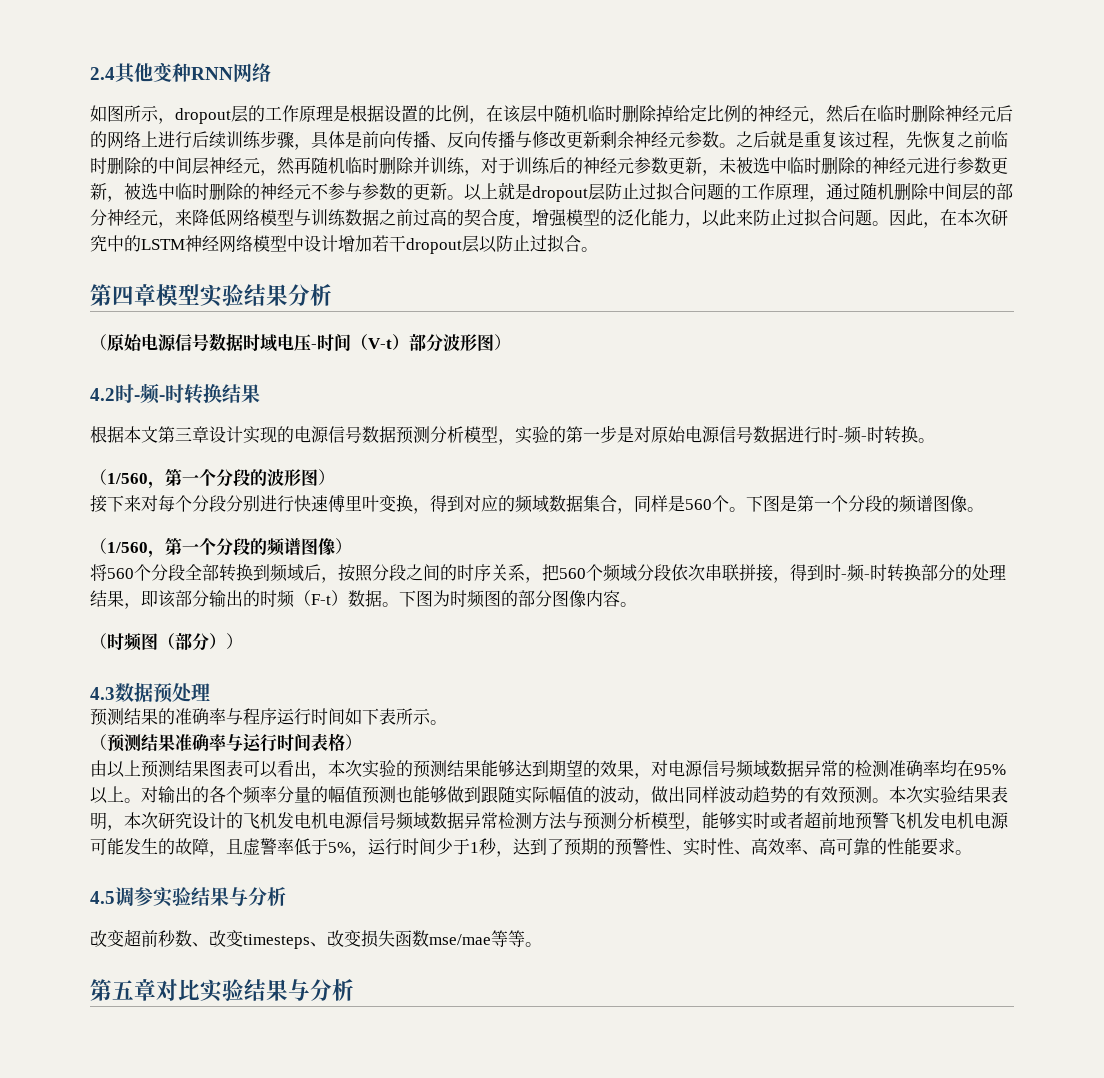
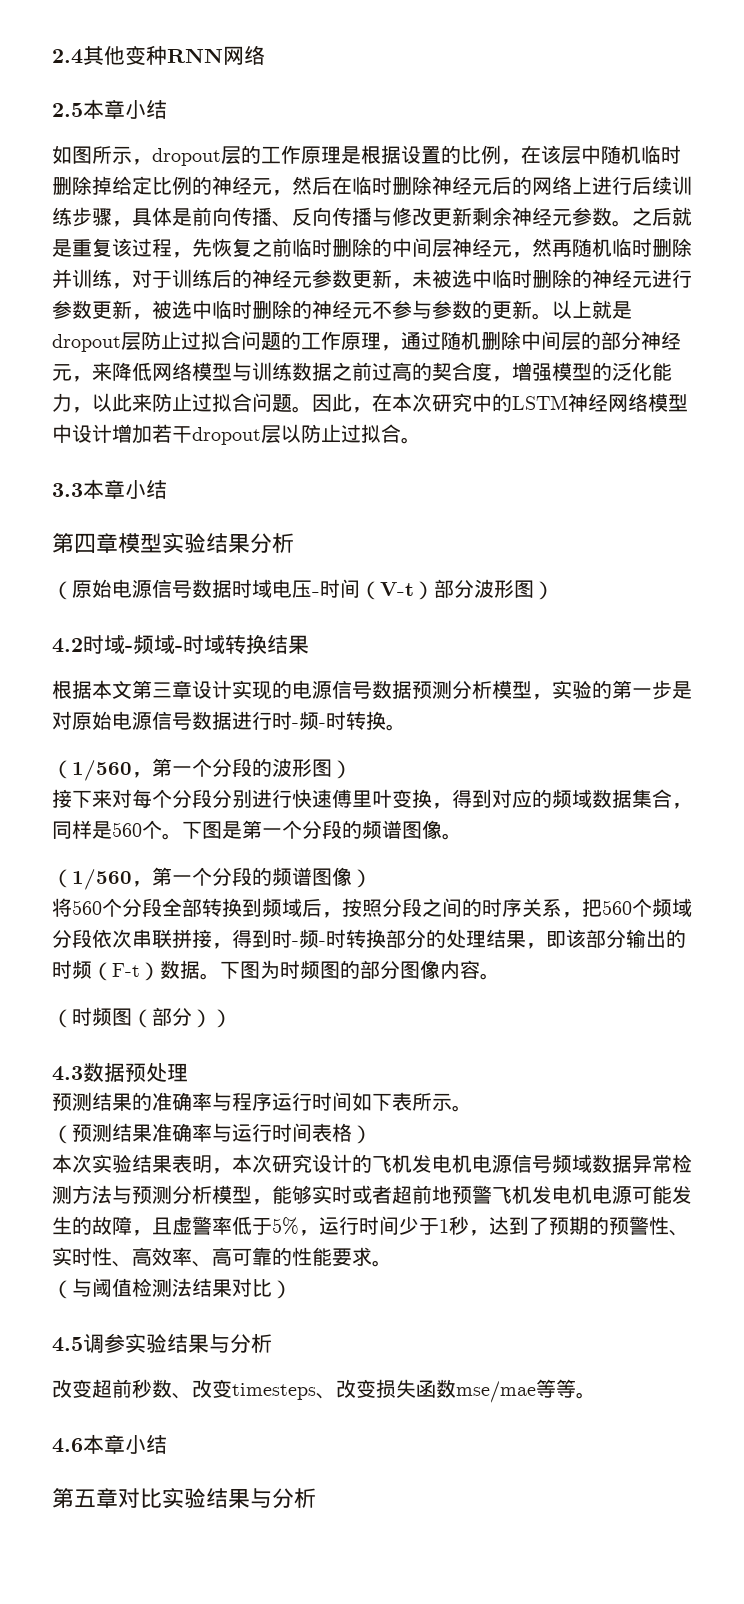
(271, 72) none -> [52,99,167,119] // 2.5本章小结
(598, 249) none -> [52,479,167,499] // 3.3本章小结
[134,383,184,404] -频-时 -> [104,634,225,654] 域-频域-时域
[90,759,1006,779] [90,786,889,805] 由以上预测结果图表可以看出，本次实验的预测结果能够达到期望的效果，对电源信号频域数据异常的检测准确率均在95%以上。对输出的各个频率分量的幅值预测也能够做到跟随实际幅值的波动，做出同样波动趋势的有效预测。 -> (372, 1134) none
(972, 852) none -> [52,1278,292,1299] // （与阈值检测法结果对比）
(542, 944) none -> [52,1434,167,1454] // 4.6本章小结

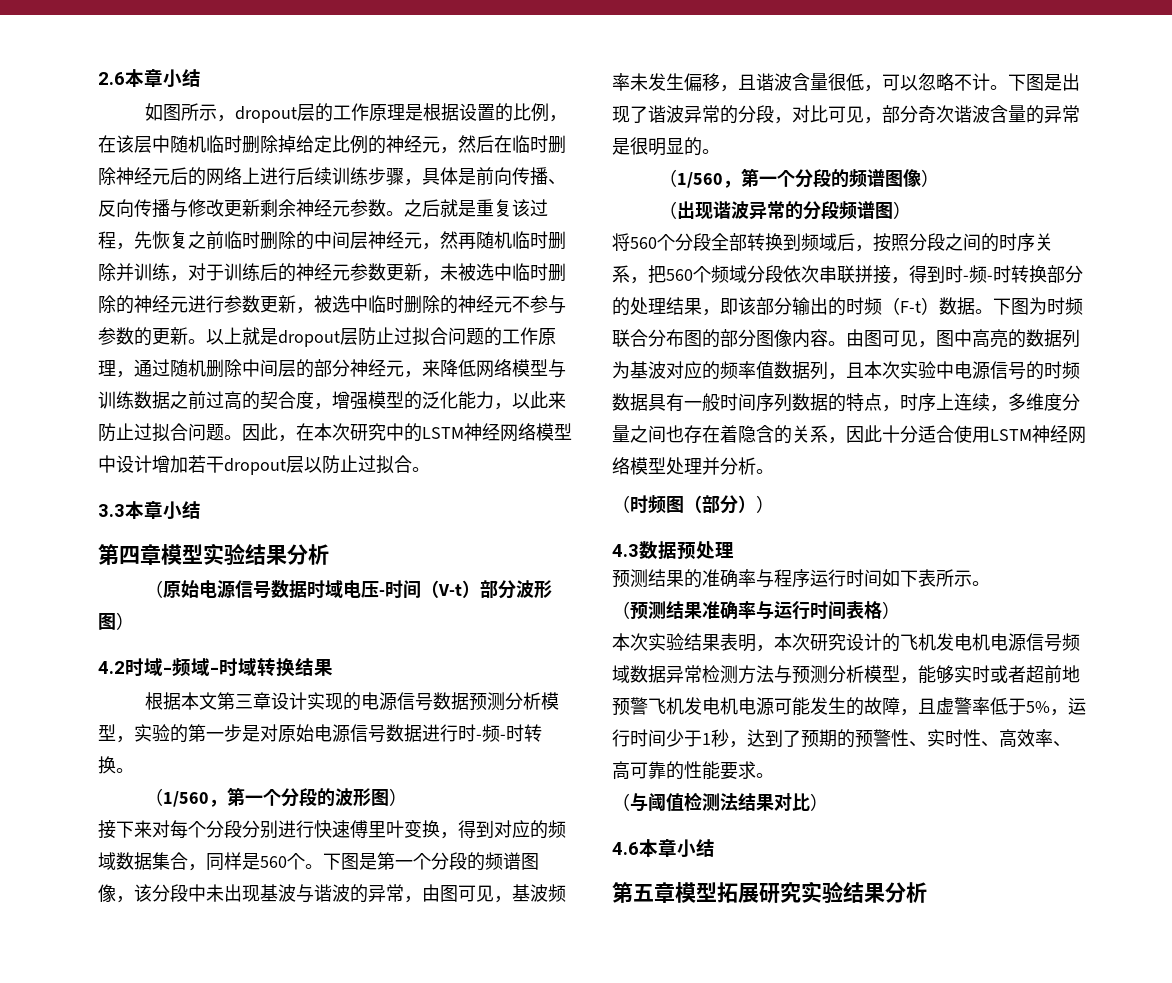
[52,45,265,65] [52,103,83,117] 2.4其他变种RNN网络 // 2.5 -> [98,72,125,85] 2.6
(442, 829) none -> [116,884,566,903] [612,73,1080,92] [612,105,1080,124] [612,137,702,156] ，该分段中未出现基波与谐波的异常，由图可见，基波频率未发生偏移，且谐波含量很低，可以忽略不计。下图是出现了谐波异常的分段，对比可见，部分奇次谐波含量的异常是很明显的
(372, 878) none -> [658,200,911,220] // （出现谐波异常的分段频谱图）
(320, 969) none -> [612,329,684,347] 联合分布
(500, 976) none -> [846,329,1080,348] [612,361,1080,380] [612,393,1080,412] [612,425,1086,444] [612,457,774,475] 由图可见，图中高亮的数据列为基波对应的频率值数据列，且本次实验中电源信号的时频数据具有一般时间序列数据的特点，时序上连续，多维度分量之间也存在着隐含的关系，因此十分适合使用LSTM神经网络模型处理并分析。
[52,1333,272,1353] [52,1379,596,1403] // 4.5调参实验结果与分析 // 改变超前秒数、改变timesteps、改变损失函数mse/mae等等。 -> (828, 802) none
[118,1488,272,1509] 对比实验结果与 -> [675,881,885,904] 模型拓展研究实验结果

